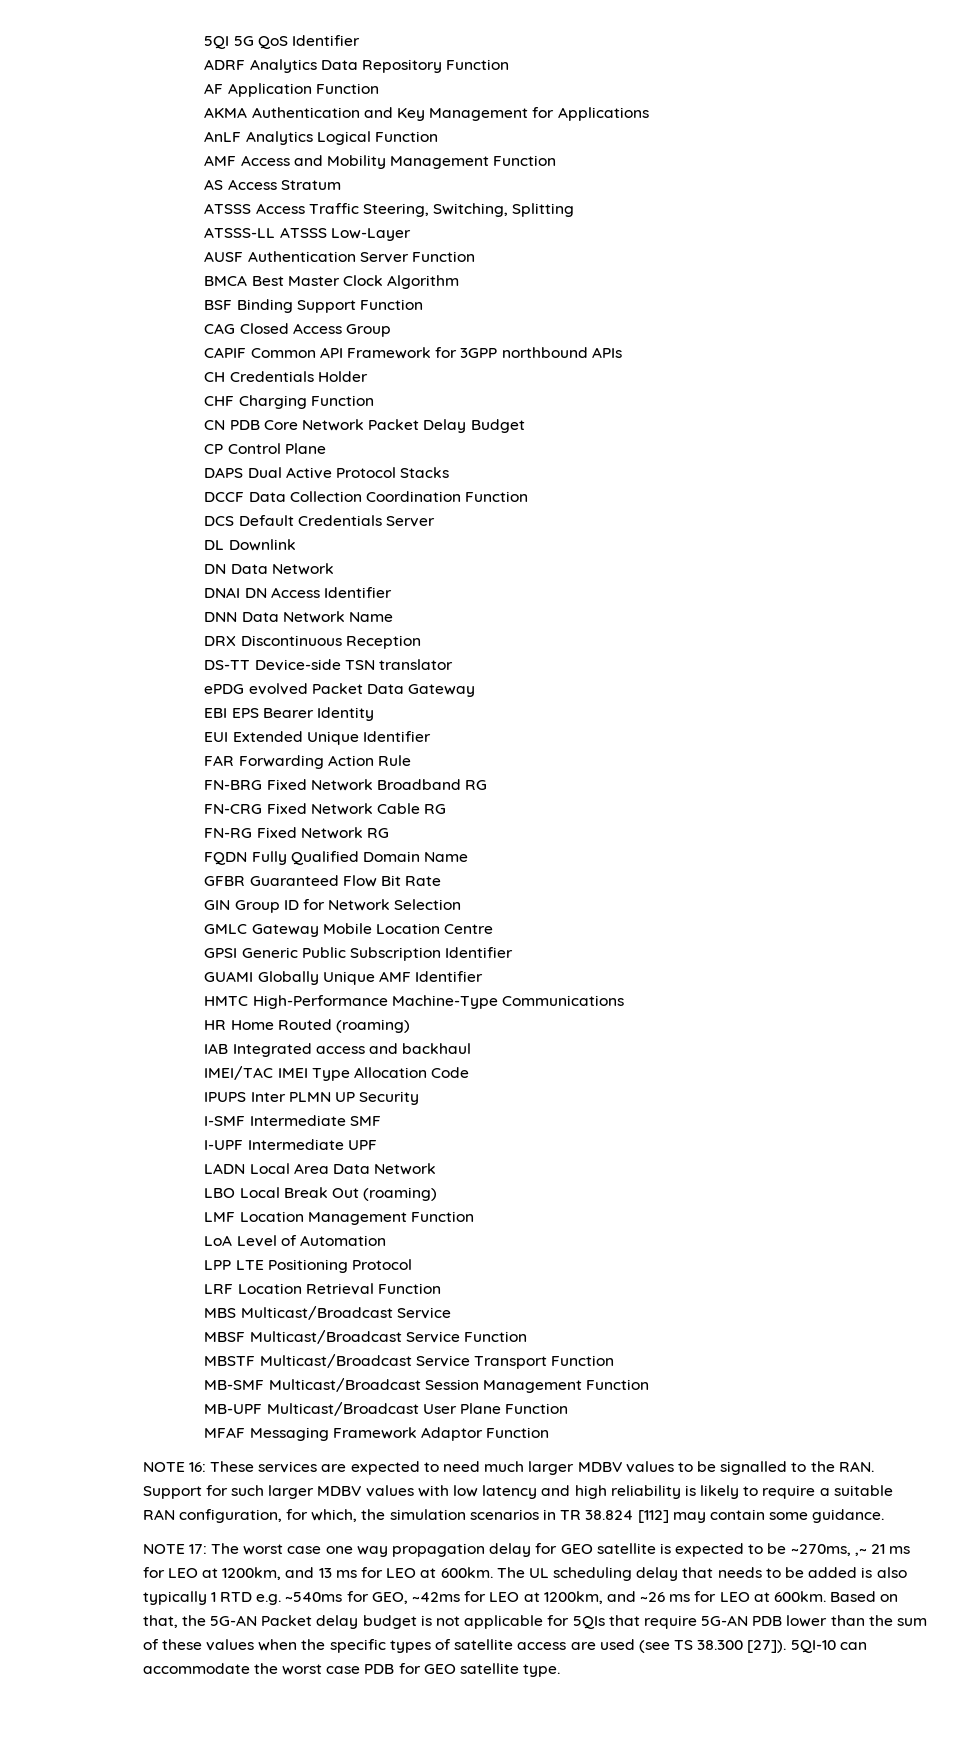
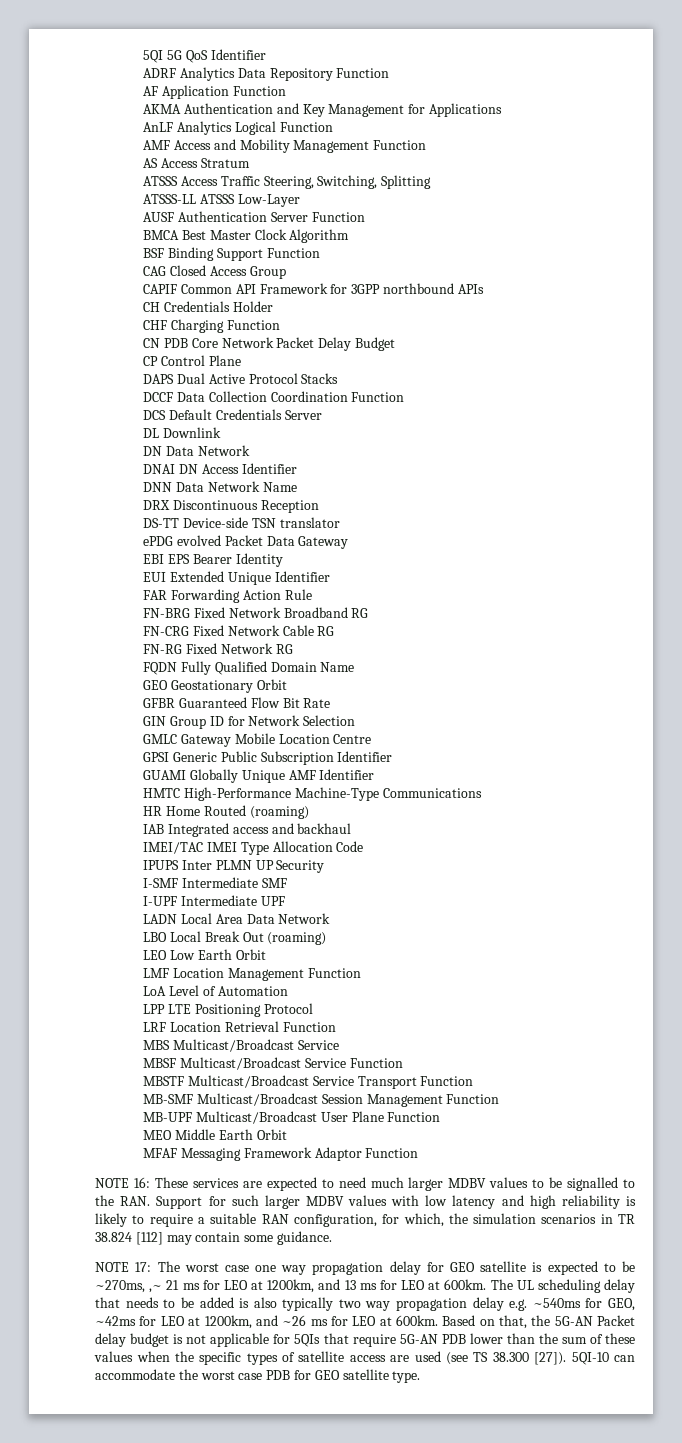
(469, 857) none -> [143,679,287,693] // GEO Geostationary Orbit
(438, 1194) none -> [143,949,266,960] // LEO Low Earth Orbit
(569, 1408) none -> [143,1129,287,1140] // MEO Middle Earth Orbit
[210,1592,253,1602] 1 RTD -> [338,1297,504,1311] two way propagation delay

